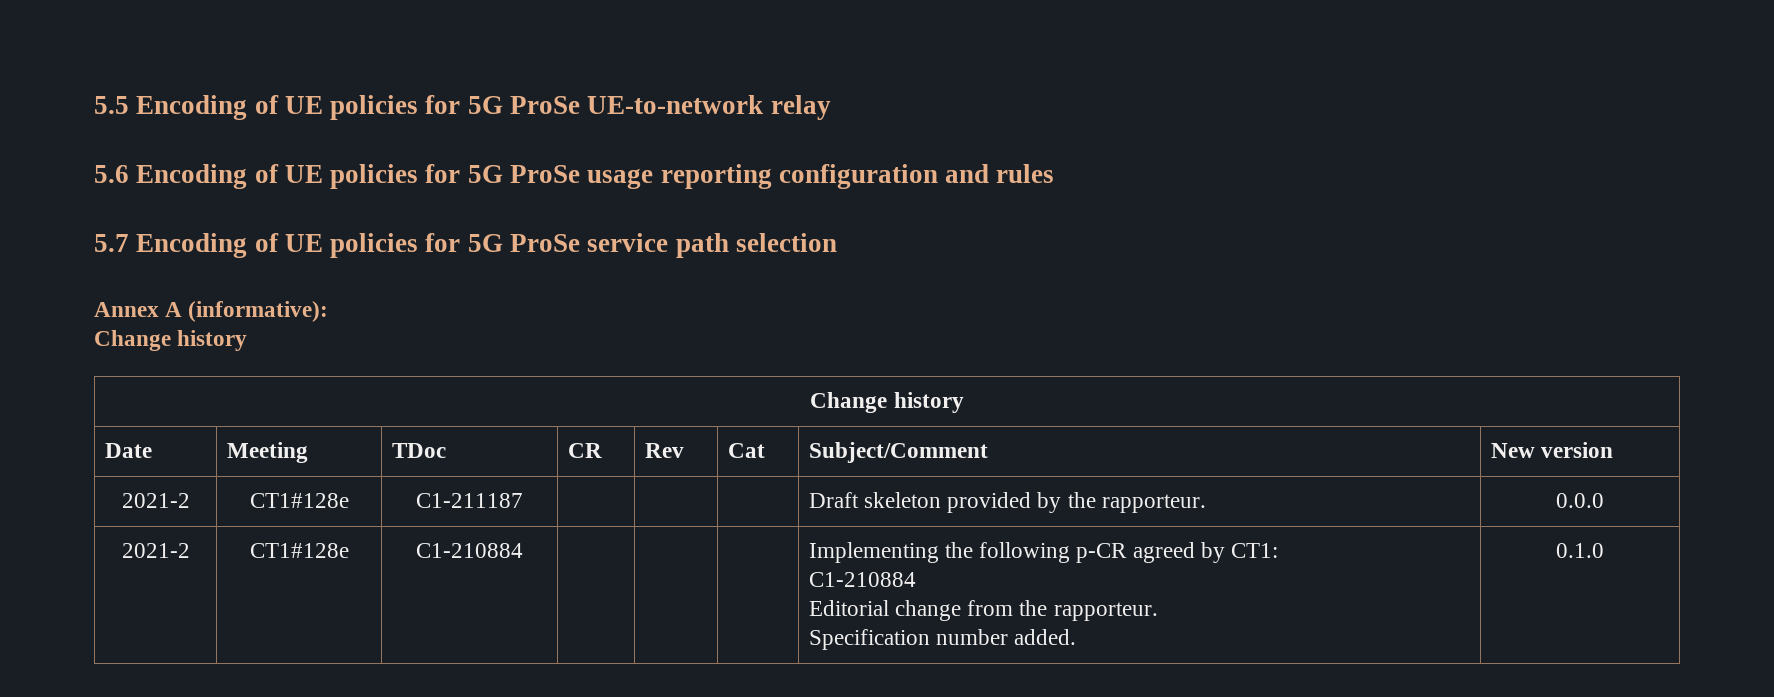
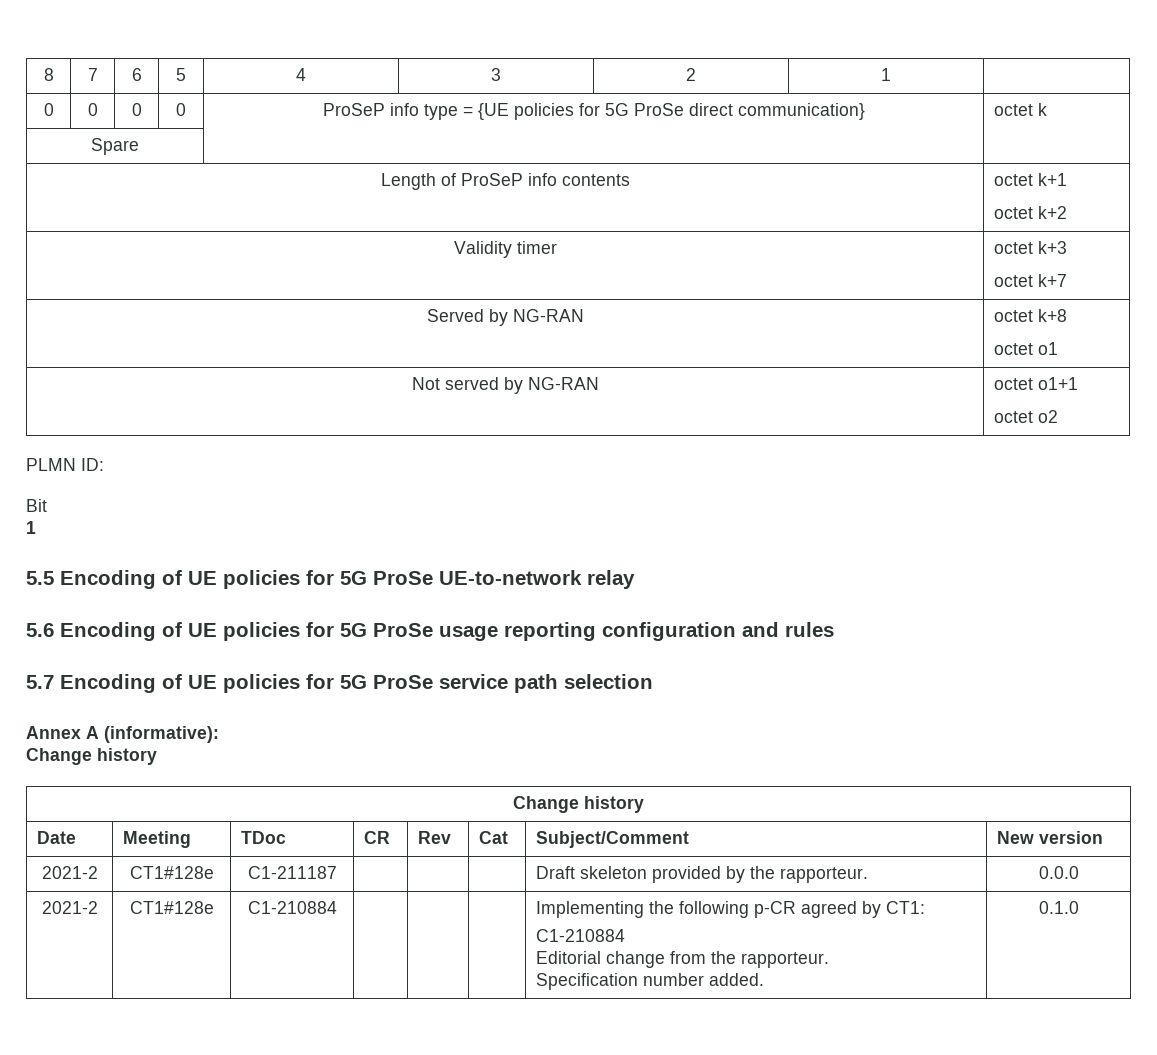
(94, 105) none -> [43,68,54,81] [87,68,98,81] [131,68,142,81] [176,68,186,81] [295,68,306,81] [490,68,501,81] [686,68,696,81] [881,68,891,81] [43,103,54,116] [87,103,98,116] [131,103,142,116] [176,103,186,116] [322,103,865,120] [993,103,1047,116] [91,138,139,155] [380,173,630,190] [993,173,1067,186] [993,206,1067,219] [453,241,557,258] [993,241,1067,254] [993,274,1067,287] [426,309,584,326] [993,309,1067,322] [993,342,1058,355] [411,377,599,394] [993,377,1078,390] [993,410,1058,423] [26,458,104,471] [26,499,47,512] [26,521,36,534] 8 | 7 | 6 | 5 | 4 | 3 | 2 | 1 | // 0 | 0 | 0 | 0 | ProSeP info type = {UE policies for 5G ProSe direct communication} | octet k // Spare | | // Length of ProSeP info contents | octet k+1 // octet k+2 // Validity timer | octet k+3 // octet k+7 // Served by NG-RAN | octet k+8 // octet o1 // Not served by NG-RAN | octet o1+1 // octet o2 // PLMN ID: // Bit // 1 //

